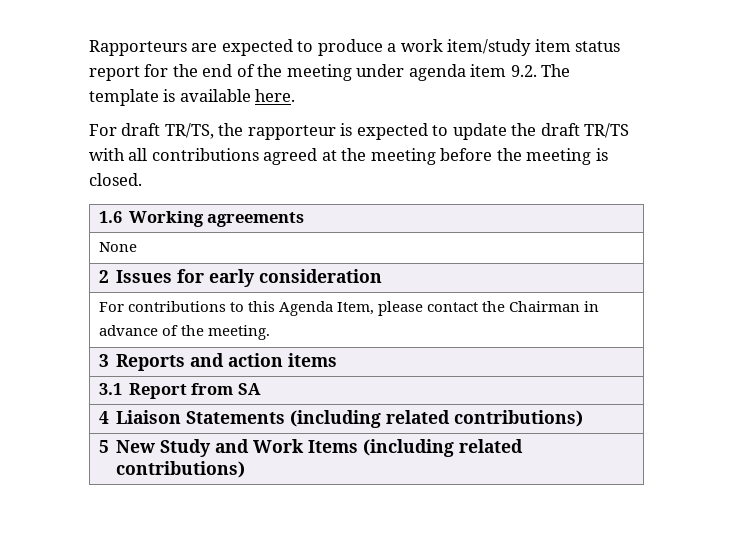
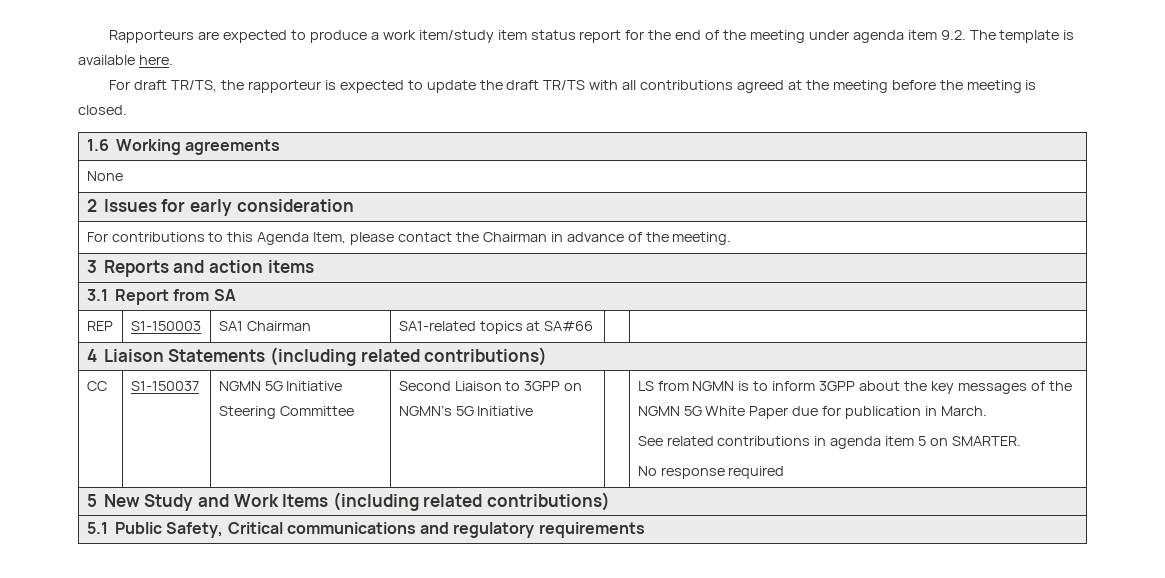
(261, 389) none -> [86,321,113,331] [130,321,201,331] [218,321,311,331] [398,321,594,334] // REP | S1-150003 | SA1 Chairman | SA1-related topics at SA#66 | |
(583, 418) none -> [86,381,107,391] [130,381,199,391] [218,381,343,391] [218,406,354,419] [398,381,583,391] [398,405,534,416] [637,381,1072,394] [637,406,987,419] [637,436,1021,449] [637,466,785,479] // CC | S1-150037 | NGMN 5G Initiative Steering Committee | Second Liaison to 3GPP on NGMN’s 5G Initiative | | LS from NGMN is to inform 3GPP about the key messages of the NGMN 5G White Paper due for publication in March. // See related contributions in agenda item 5 on SMARTER. // No response required
(245, 469) none -> [86,522,645,538] // 5.1 Public Safety, Critical communications and regulatory requirements

